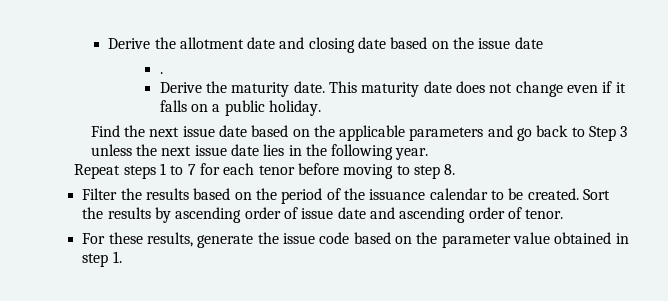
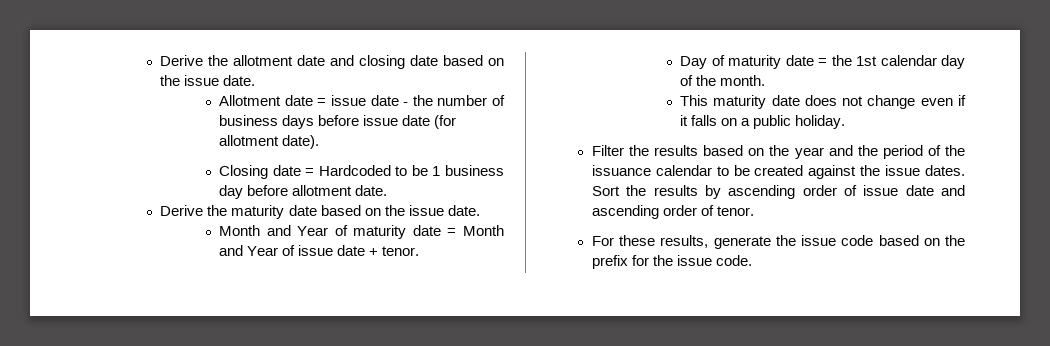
[514,37,543,49] [159,72,163,74] [159,81,325,97] date // . // Derive the maturity date. -> [223,75,256,86] [219,95,505,106] [219,115,457,129] [219,135,320,149] [219,165,505,179] [219,185,388,199] [160,205,480,219] [219,225,505,239] [219,245,420,256] [680,55,965,69] [680,75,766,86] date. // Allotment date = issue date - the number of business days before issue date (for allotment date). // Closing date = Hardcoded to be 1 business day before allotment date. // Derive the maturity date based on the issue date. // Month and Year of maturity date = Month and Year of issue date + tenor. // Day of maturity date = the 1st calendar day of the month. //
[90,125,628,141] [90,144,429,160] [74,163,456,179] // Find the next issue date based on the applicable parameters and go back to Step 3 unless the next issue date lies in the following year. // Repeat steps 1 to 7 for each tenor before moving to step 8. -> (846, 122) none
(278, 194) none -> [794,145,878,159] year and the
[527,188,579,200] created. -> [754,165,966,179] created against the issue dates.
[441,232,629,248] [82,251,122,267] parameter value obtained in step 1. -> [591,255,753,269] prefix for the issue code.

